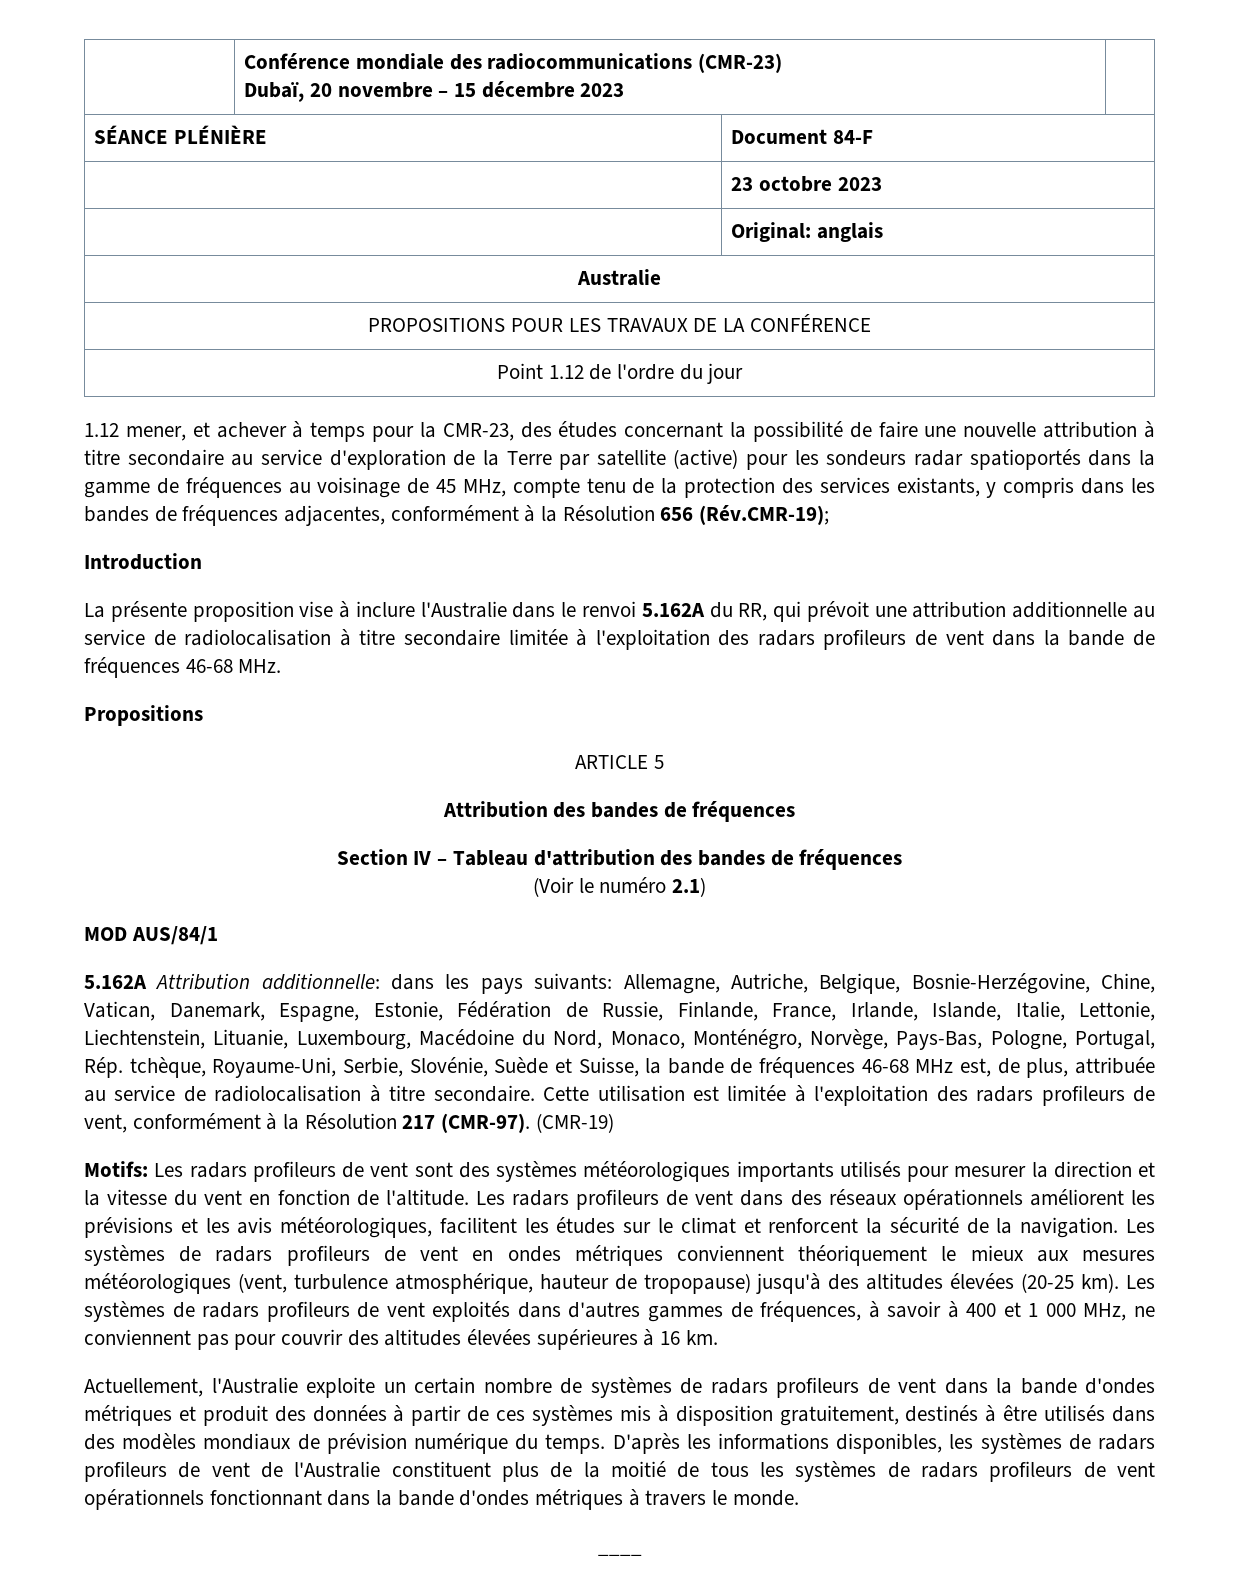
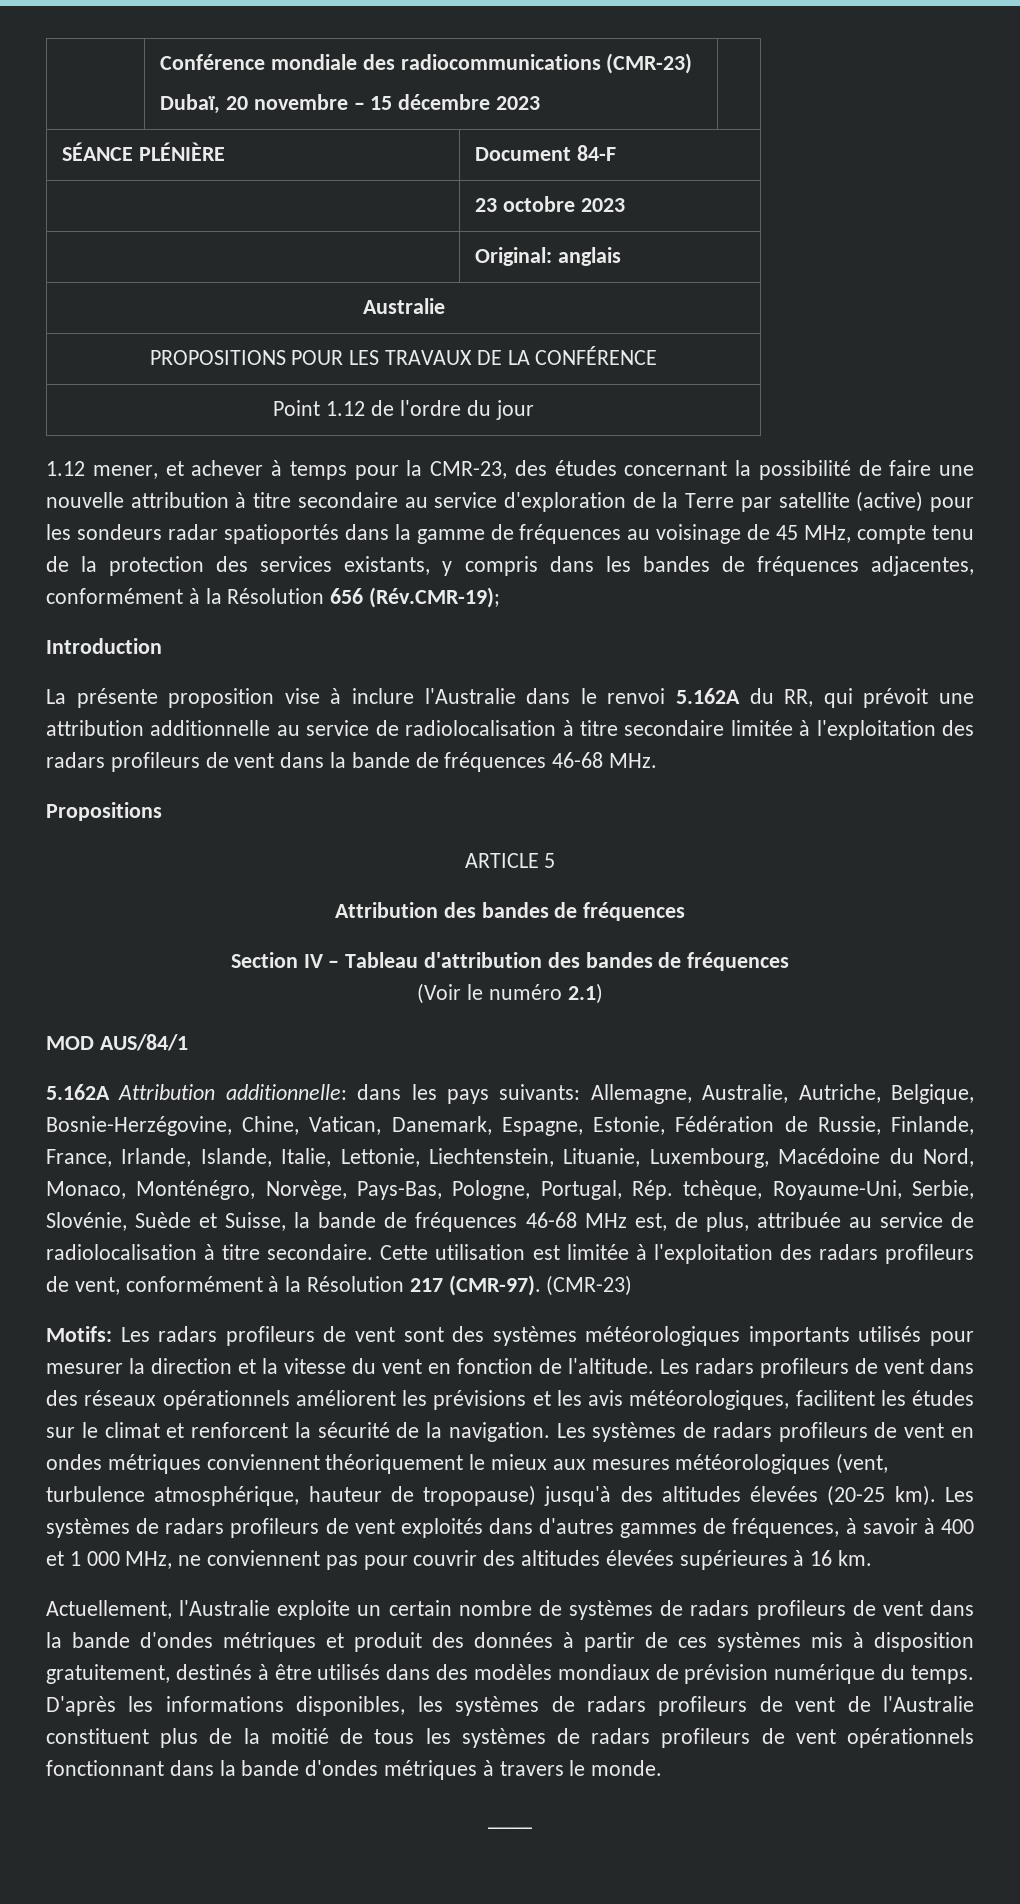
(720, 984) none -> [702,1084,789,1103] Australie,
[535,1113,614,1133] (CMR-19) -> [546,1275,633,1296] (CMR-23)

